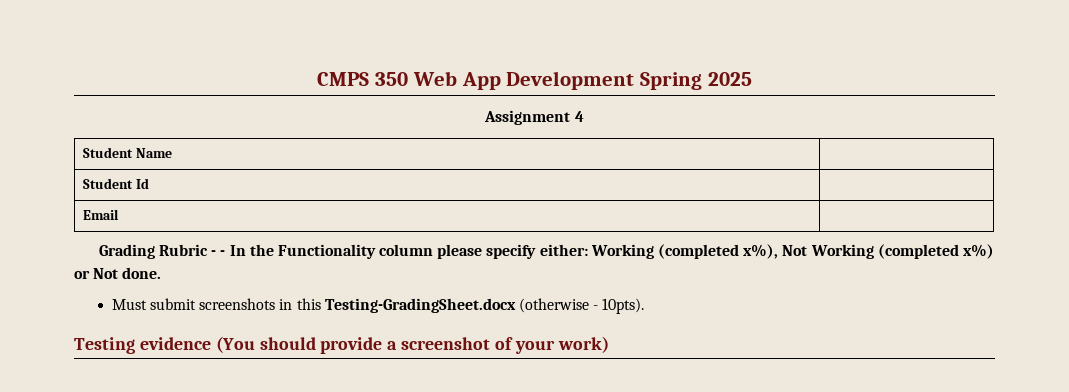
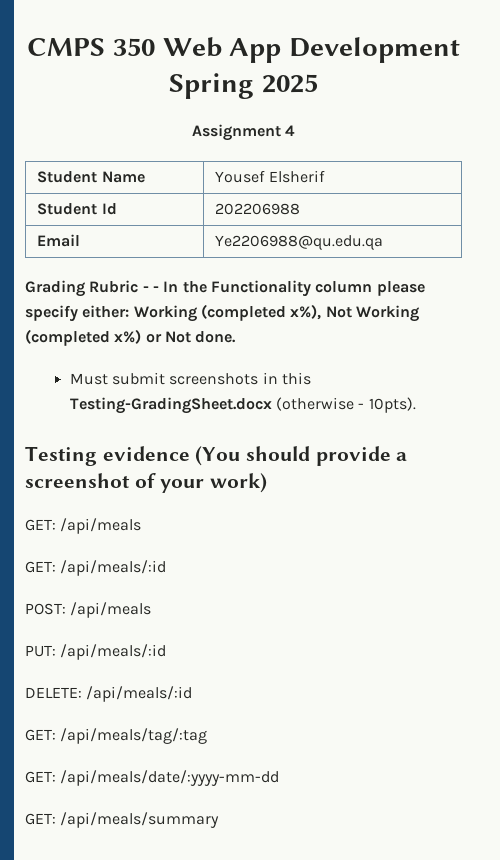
(172, 153) none -> [215,170,325,183] Yousef Elsherif
(149, 183) none -> [215,203,301,215] 202206988
(119, 214) none -> [215,235,384,250] Ye2206988@qu.edu.qa
(609, 344) none -> [25,518,142,534] [25,560,167,576] [25,602,152,618] [25,644,167,660] [25,686,193,702] [25,728,208,744] [25,770,280,786] [25,812,220,828] // GET: /api/meals // GET: /api/meals/:id // POST: /api/meals // PUT: /api/meals/:id // DELETE: /api/meals/:id // GET: /api/meals/tag/:tag // GET: /api/meals/date/:yyyy-mm-dd // GET: /api/meals/summary

